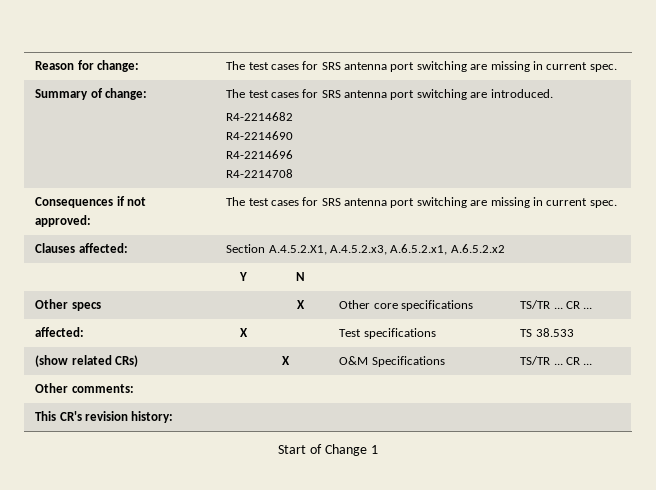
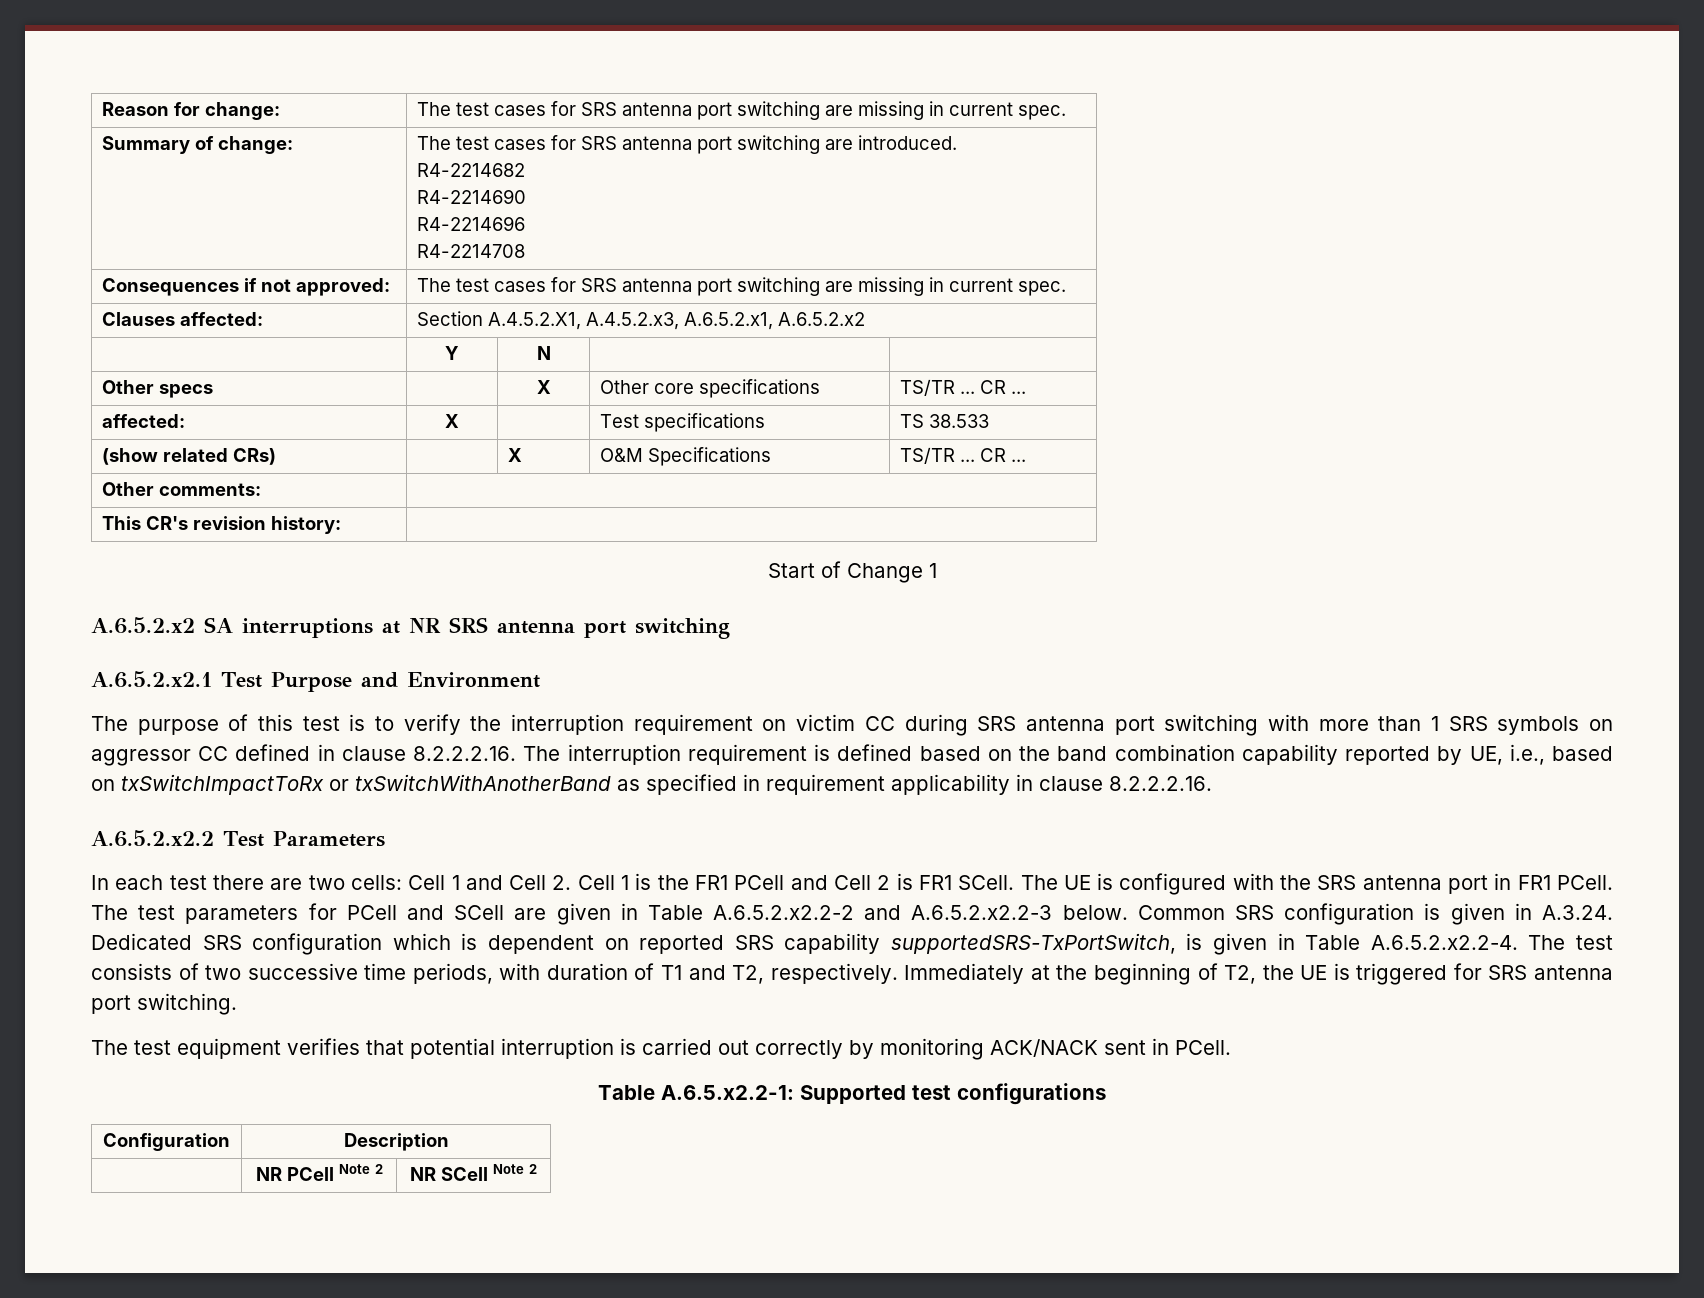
(378, 449) none -> [91,617,730,639] [91,671,540,692] [91,714,1614,736] [91,744,1613,766] [91,774,1212,795] [91,830,385,847] [91,873,1613,895] [91,903,1613,925] [91,933,1613,955] [91,963,1613,985] [91,993,237,1015] [91,1038,1231,1060] [598,1083,1106,1105] [103,1133,230,1151] [343,1133,449,1151] [255,1164,383,1181] [410,1164,537,1181] // A.6.5.2.x2 SA interruptions at NR SRS antenna port switching // A.6.5.2.x2.1 Test Purpose and Environment // The purpose of this test is to verify the interruption requirement on victim CC during SRS antenna port switching with more than 1 SRS symbols on aggressor CC defined in clause 8.2.2.2.16. The interruption requirement is defined based on the band combination capability reported by UE, i.e., based on txSwitchImpactToRx or txSwitchWithAnotherBand as specified in requirement applicability in clause 8.2.2.2.16. // A.6.5.2.x2.2 Test Parameters // In each test there are two cells: Cell 1 and Cell 2. Cell 1 is the FR1 PCell and Cell 2 is FR1 SCell. The UE is configured with the SRS antenna port in FR1 PCell. The test parameters for PCell and SCell are given in Table A.6.5.2.x2.2-2 and A.6.5.2.x2.2-3 below. Common SRS configuration is given in A.3.24. Dedicated SRS configuration which is dependent on reported SRS capability supportedSRS-TxPortSwitch, is given in Table A.6.5.2.x2.2-4. The test consists of two successive time periods, with duration of T1 and T2, respectively. Immediately at the beginning of T2, the UE is triggered for SRS antenna port switching. // The test equipment verifies that potential interruption is carried out correctly by monitoring ACK/NACK sent in PCell. // Table A.6.5.x2.2-1: Supported test configurations // Configuration | Description // | NR PCell Note 2 | NR SCell Note 2

